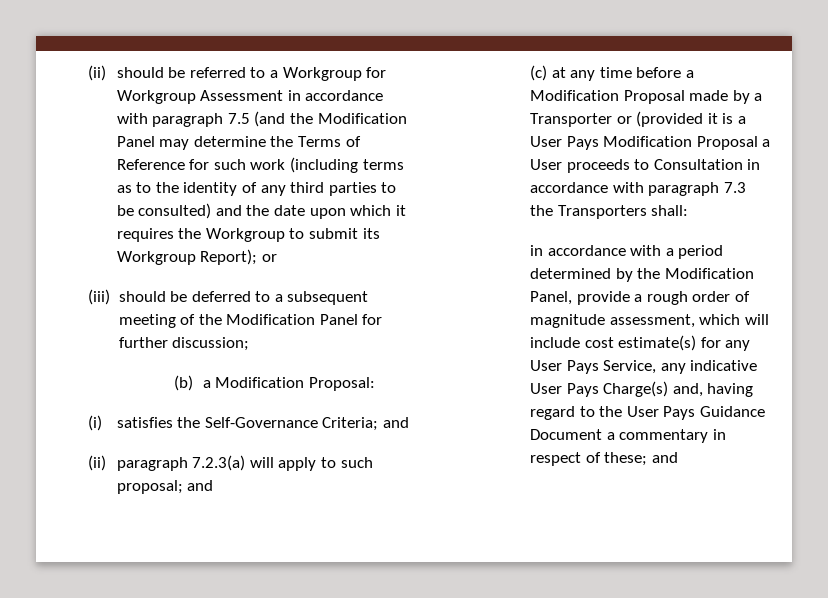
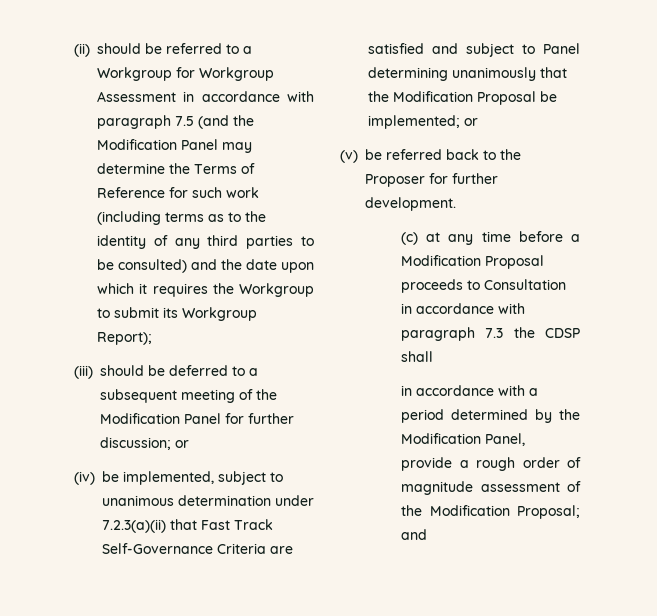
[261,254,277,262] or -> (152, 338) none
[173,375,375,391] [88,415,410,431] [88,455,373,471] [116,480,214,494] // (b) a Modification Proposal: // (i) satisfies the Self-Governance Criteria; and // (ii) paragraph 7.2.3(a) will apply to such proposal; and -> [175,440,189,448] [74,471,283,485] [102,495,314,506] [102,519,273,533] [102,543,293,554] [368,43,580,57] [368,67,567,81] [368,91,557,105] [368,115,478,129] [340,149,521,163] [365,173,498,187] [365,197,456,211] or // (iv) be implemented, subject to unanimous determination under 7.2.3(a)(ii) that Fast Track Self-Governance Criteria are satisfied and subject to Panel determining unanimously that the Modification Proposal be implemented; or // (v) be referred back to the Proposer for further development.
[689,90,763,104] [529,111,746,127] [529,136,771,150] [529,159,562,170] made by a Transporter or (provided it is a User Pays Modification Proposal a User -> (545, 262) none
[557,205,689,219] Transporters shall: -> [545,328,580,338] [401,351,434,362] CDSP shall
[609,314,769,328] [529,335,751,351] [529,360,758,374] [529,381,754,397] [529,406,765,420] [529,429,726,443] [529,452,648,466] assessment, which will include cost estimate(s) for any User Pays Service, any indicative User Pays Charge(s) and, having regard to the User Pays Guidance Document a commentary in respect of these; -> [480,481,581,492] [401,505,580,519] assessment of the Modification Proposal;

